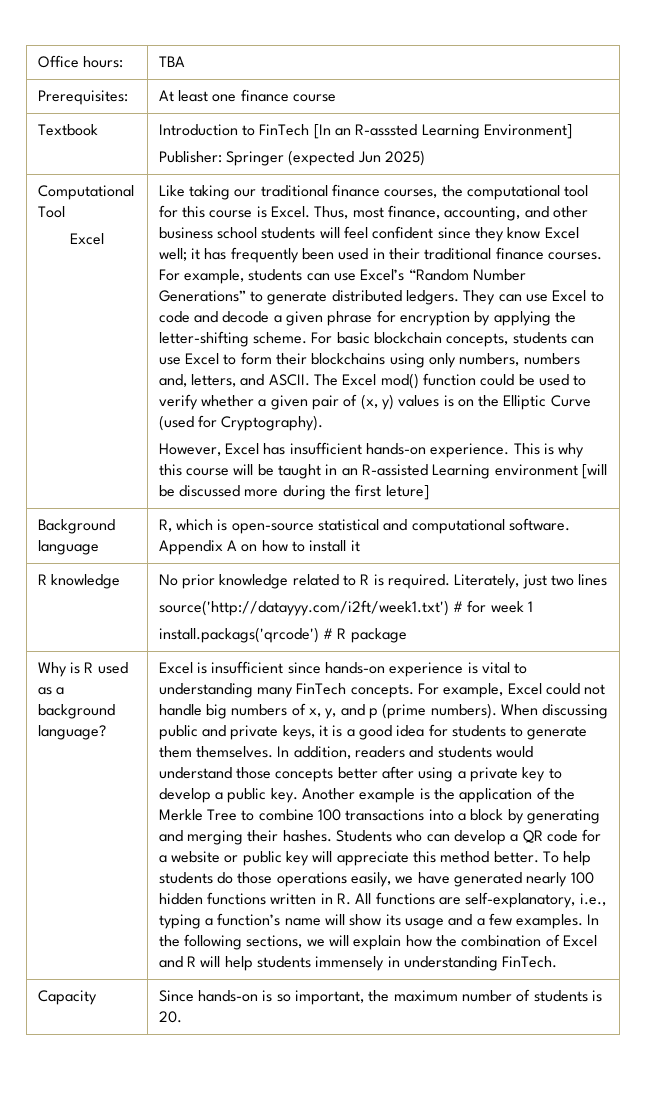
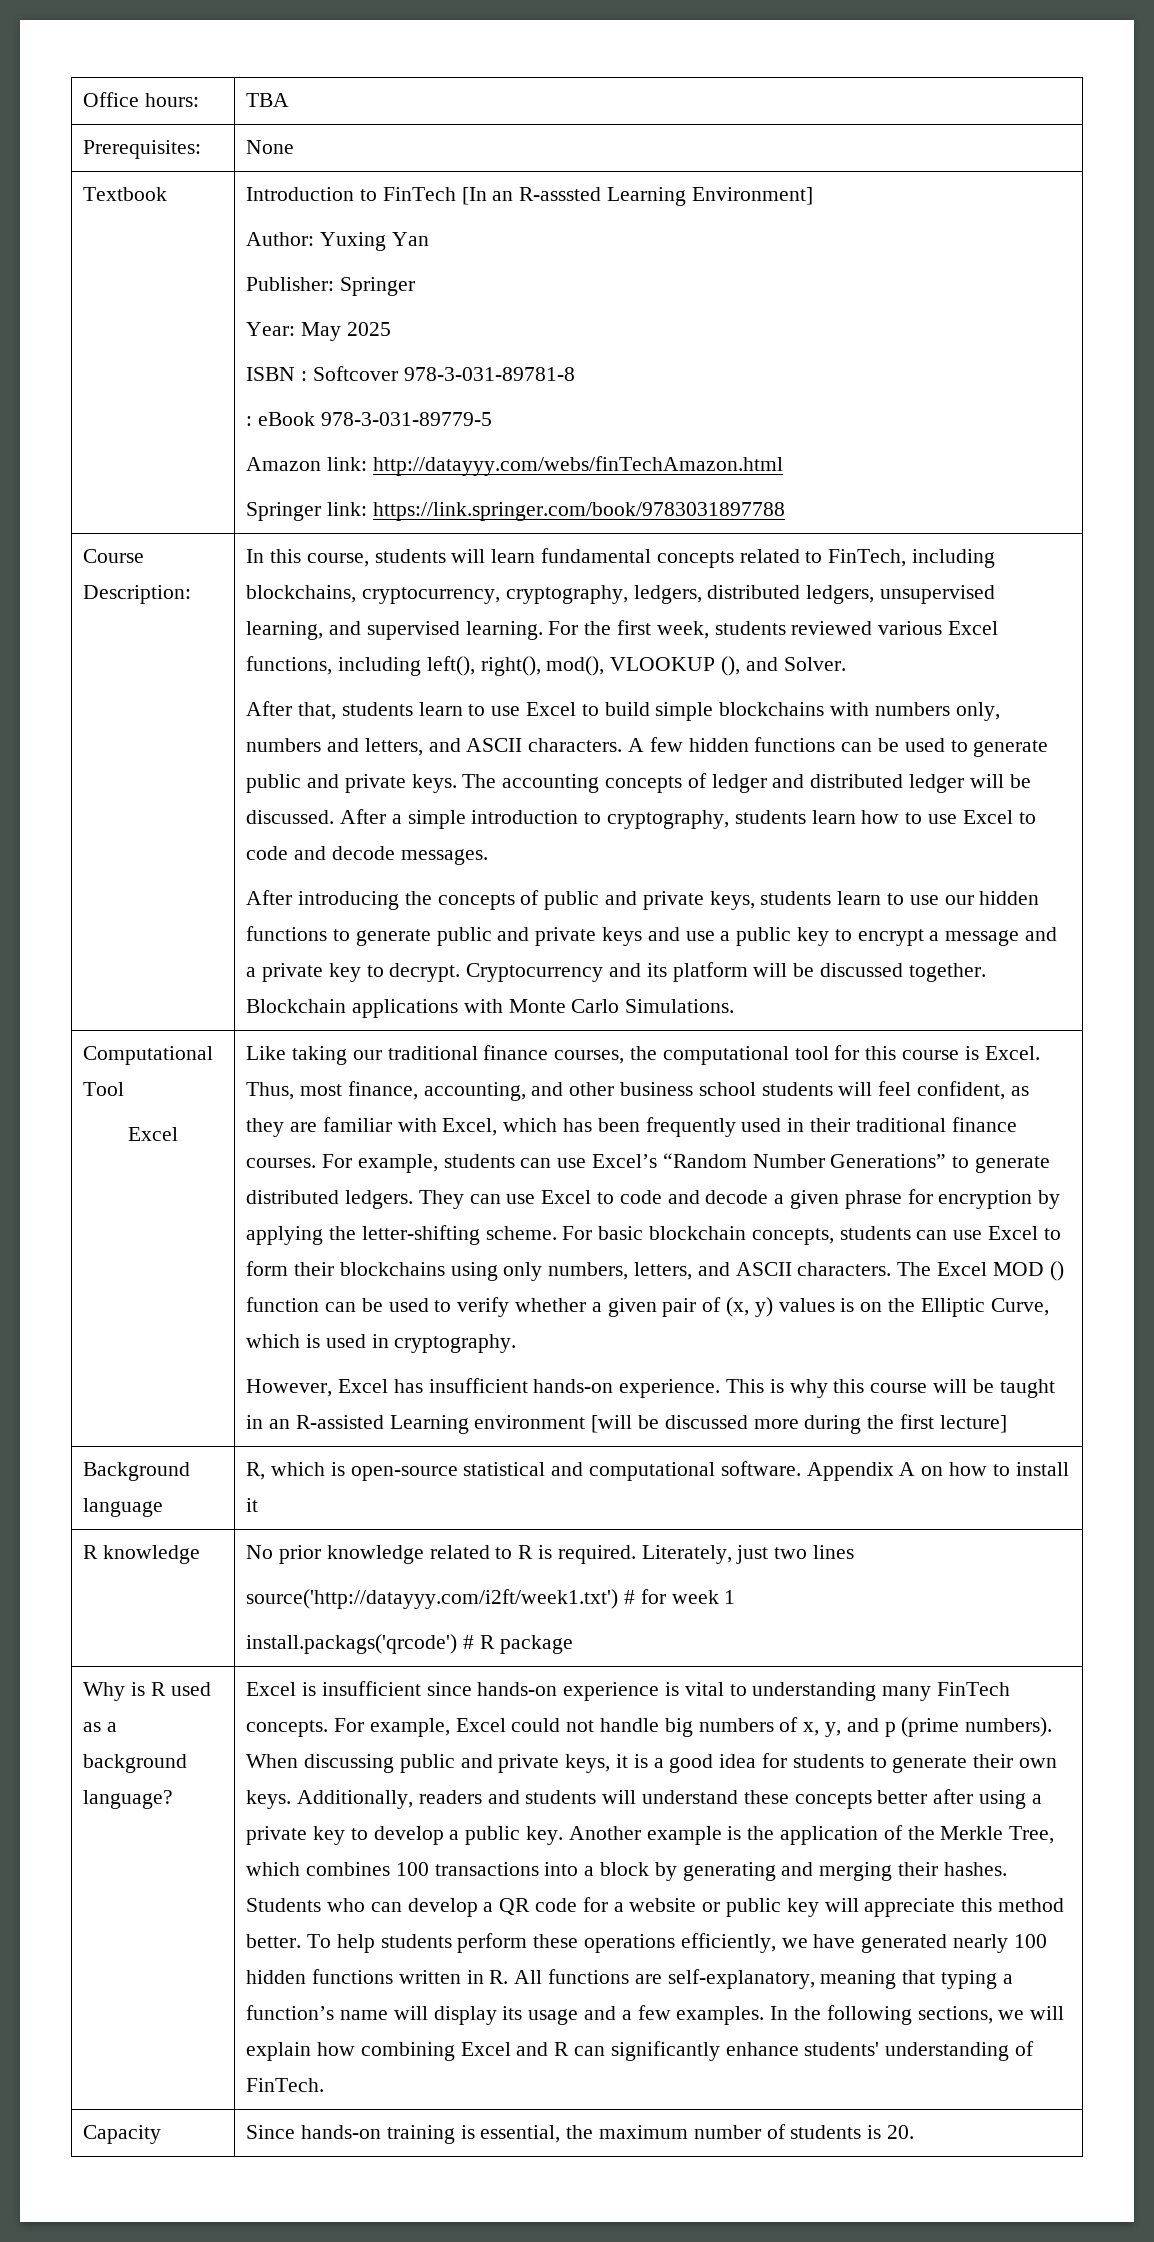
[158,89,336,102] | At least one finance course -> [246,140,295,154] | None
(572, 131) none -> [246,232,429,251] // Author: Yuxing Yan
[288,150,425,166] (expected Jun 2025) -> [246,322,391,341] [246,366,575,381] [246,412,492,426] [246,456,783,476] [246,502,785,521] [83,549,145,563] [83,585,192,604] [246,548,995,568] [246,585,995,604] [246,620,998,640] [246,656,846,676] [246,701,1000,721] [246,737,1049,757] [246,773,1031,793] [246,809,1036,829] [246,846,488,865] [246,890,1040,910] [246,926,1058,946] [246,962,986,982] [246,999,735,1018] // Year: May 2025 // ISBN : Softcover 978-3-031-89781-8 // : eBook 978-3-031-89779-5 // Amazon link: http://datayyy.com/webs/finTechAmazon.html // Springer link: https://link.springer.com/book/9783031897788 // Course Description: | In this course, students will learn fundamental concepts related to FinTech, including blockchains, cryptocurrency, cryptography, ledgers, distributed ledgers, unsupervised learning, and supervised learning. For the first week, students reviewed various Excel functions, including left(), right(), mod(), VLOOKUP (), and Solver. // After that, students learn to use Excel to build simple blockchains with numbers only, numbers and letters, and ASCII characters. A few hidden functions can be used to generate public and private keys. The accounting concepts of ledger and distributed ledger will be discussed. After a simple introduction to cryptography, students learn how to use Excel to code and decode messages. // After introducing the concepts of public and private keys, students learn to use our hidden functions to generate public and private keys and use a public key to encrypt a message and a private key to decrypt. Cryptocurrency and its platform will be discussed together. Blockchain applications with Monte Carlo Simulations.
[372,226,579,242] [158,247,334,263] confident since they know Excel well; it has frequently been -> [916,1081,1029,1100] [246,1117,736,1137] confident, as they are familiar with Excel, which has been frequently
[523,353,580,365] [158,373,515,389] numbers and, letters, and ASCII. The Excel mod() function could -> [633,1261,1064,1281] [246,1297,356,1312] letters, and ASCII characters. The Excel MOD () function can
[550,395,591,407] [158,415,324,431] Curve (used for Cryptography). -> [990,1298,1049,1316] [246,1334,517,1353] Curve, which is used in cryptography.
[385,485,429,500] leture] -> [939,1415,1007,1433] lecture]
[158,746,533,759] [158,767,271,779] them themselves. In addition, readers and students would understand those -> [973,1754,1058,1768] [246,1790,789,1809] their own keys. Additionally, readers and students will understand these
[206,809,314,821] Tree to combine -> [1009,1826,1055,1844] [246,1862,390,1876] Tree, which combines
[216,872,391,887] do those operations easily, -> [457,1933,776,1953] perform these operations efficiently,
[579,893,606,906] i.e., -> [820,1970,936,1989] meaning that
[349,914,382,926] show -> [433,2006,497,2025] display
[435,934,597,947] [158,956,498,971] the combination of Excel and R will help students immensely in understanding -> [360,2041,1034,2061] combining Excel and R can significantly enhance students' understanding of
[262,990,364,1005] is so important, -> [386,2125,561,2144] training is essential,

